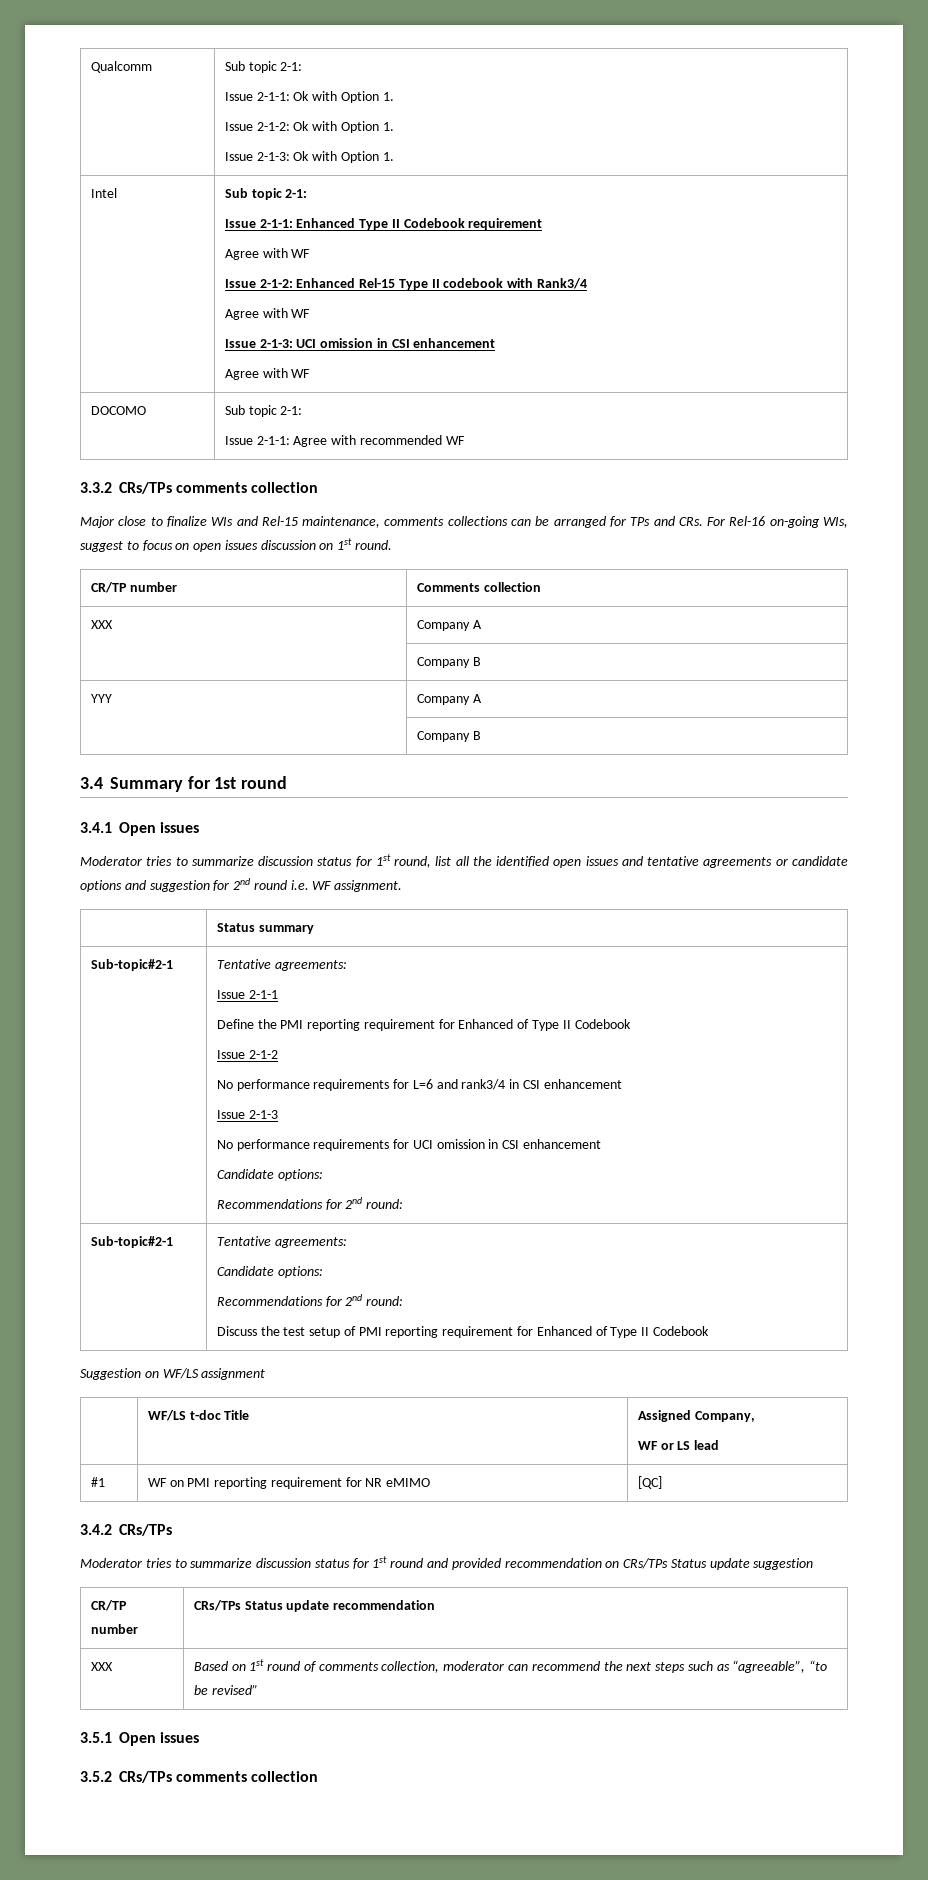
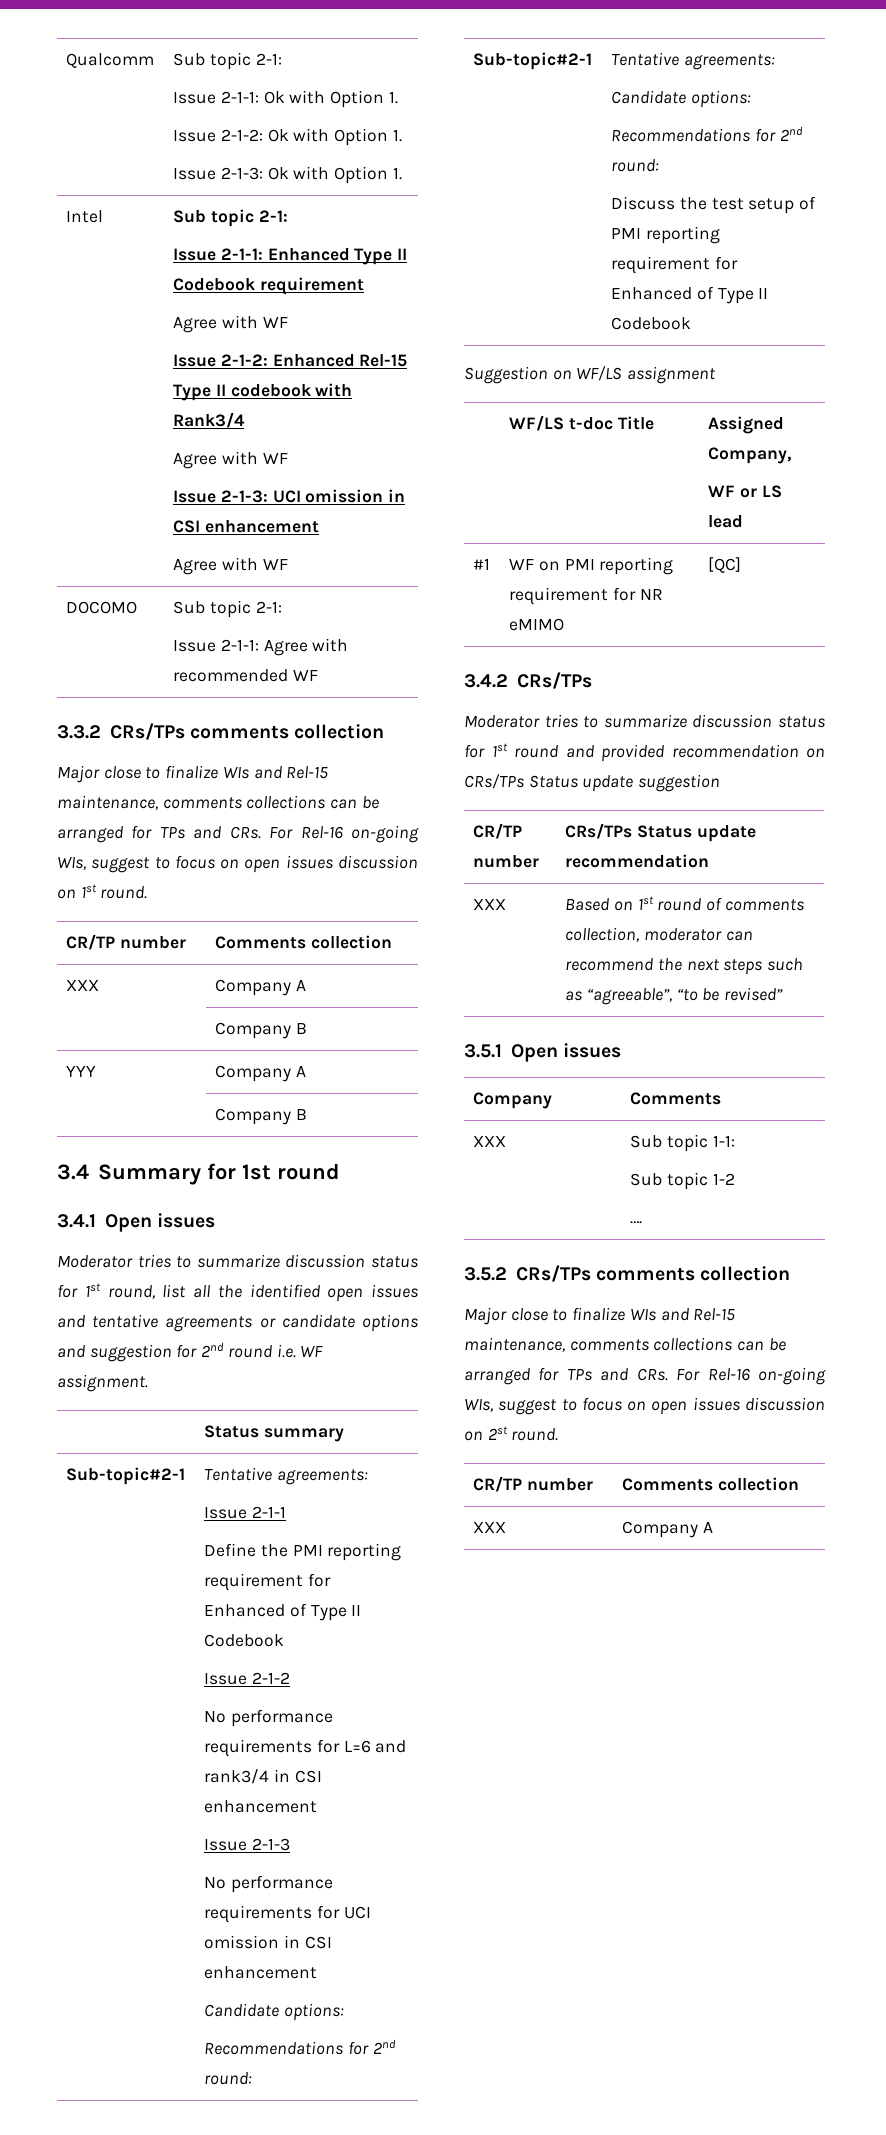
[80,1771,319,1783] // 3.5.2 CRs/TPs comments collection -> [473,1092,553,1109] [630,1092,722,1105] [473,1136,507,1147] [630,1134,735,1152] [630,1172,735,1190] [630,1221,643,1224] [464,1265,791,1282] [464,1307,736,1325] [464,1337,786,1352] [464,1367,826,1385] [464,1397,825,1415] [464,1426,559,1441] [473,1476,593,1492] [622,1477,799,1491] [473,1522,507,1533] [622,1521,713,1538] // Company | Comments // XXX | Sub topic 1-1: // Sub topic 1-2 // …. // 3.5.2 CRs/TPs comments collection // Major close to finalize WIs and Rel-15 maintenance, comments collections can be arranged for TPs and CRs. For Rel-16 on-going WIs, suggest to focus on open issues discussion on 2st round. // CR/TP number | Comments collection // XXX | Company A

